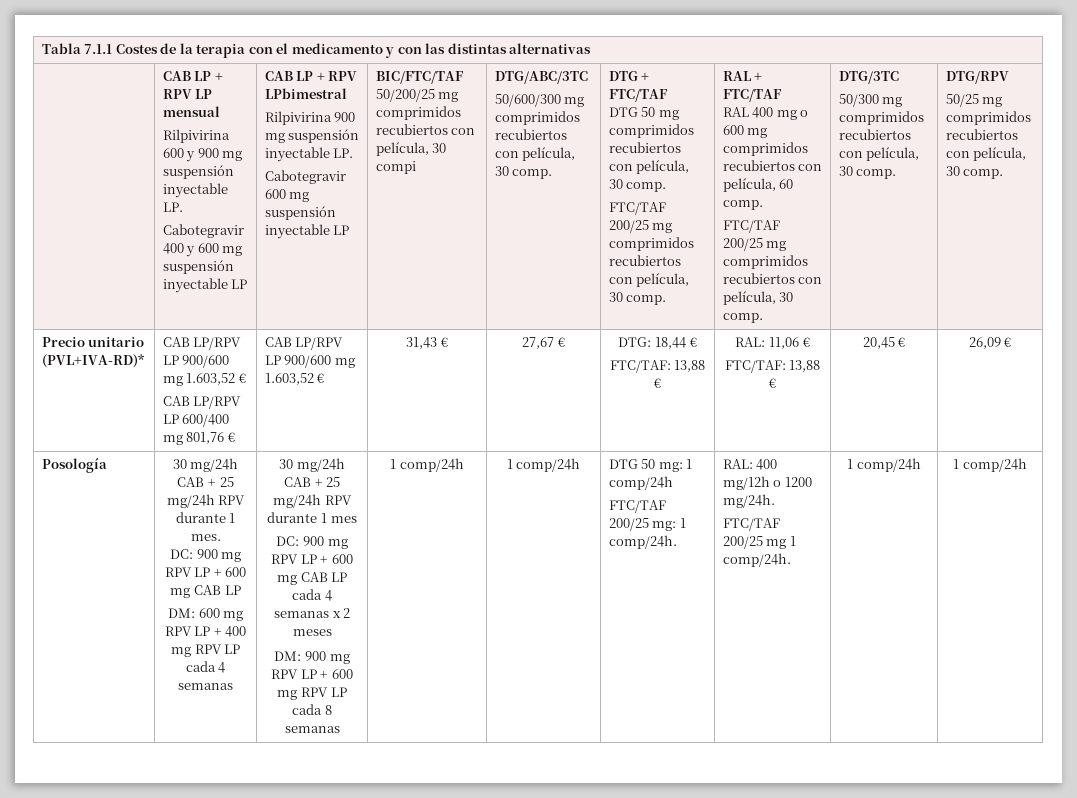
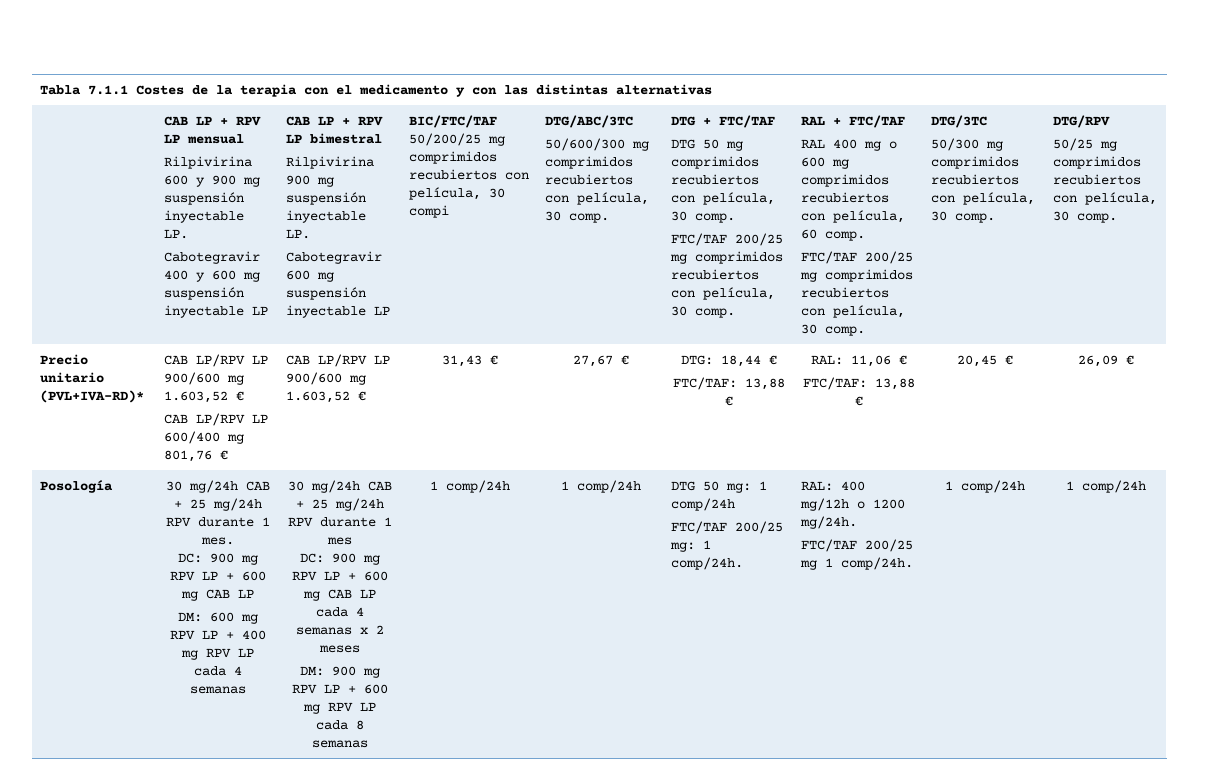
[264,88,347,99] LPbimestral -> [286,133,383,144] LP bimestral

